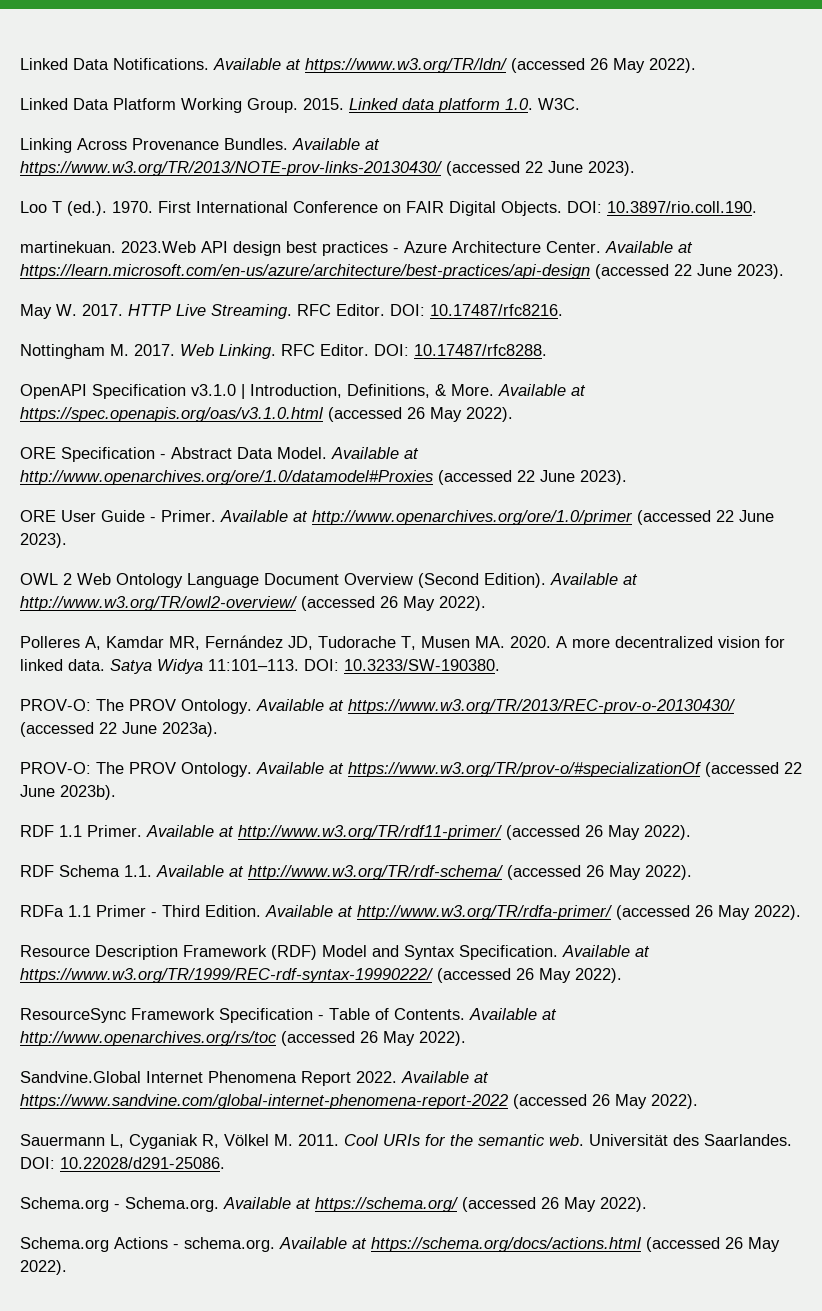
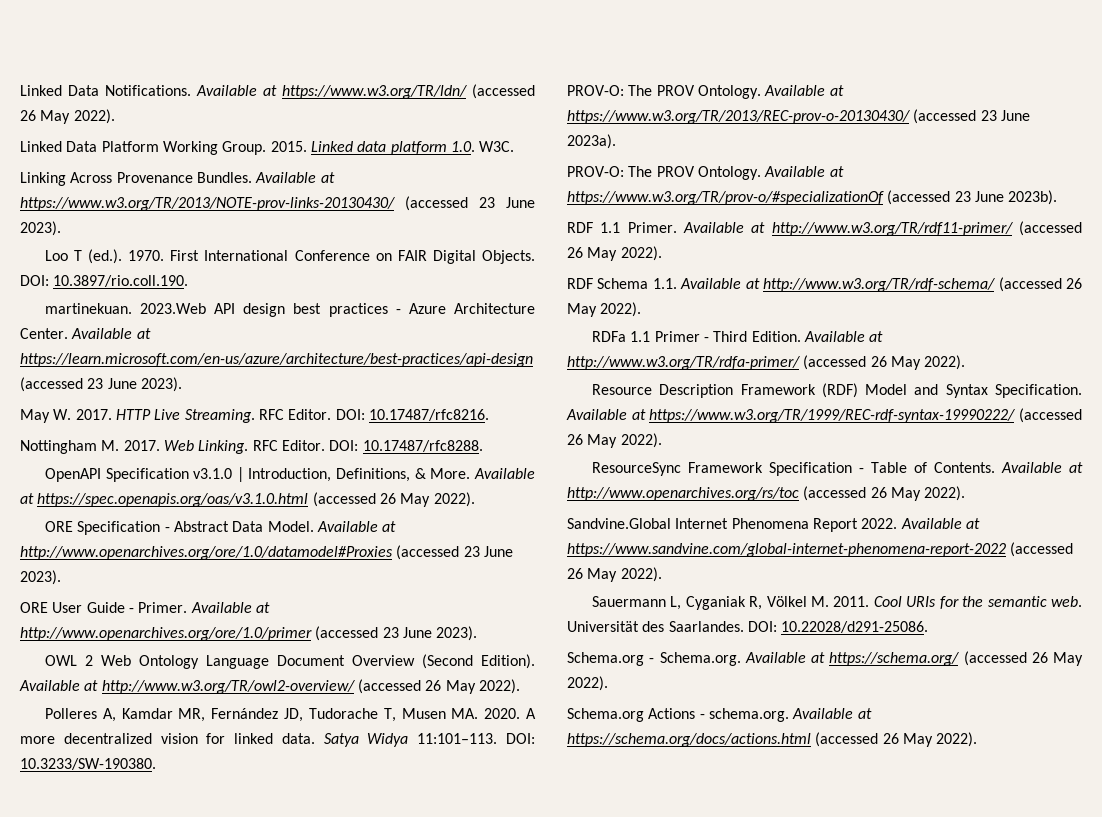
[525,161,543,173] 22 -> [479,197,495,208] 23
[674,264,692,276] 22 -> [87,378,104,389] 23
[517,470,535,482] 22 -> [463,546,480,557] 23
[716,510,734,522] 22 -> [382,627,399,638] 23
[99,722,117,734] 22 -> [980,110,997,121] 23
[784,762,802,774] 22 -> [954,191,971,202] 23

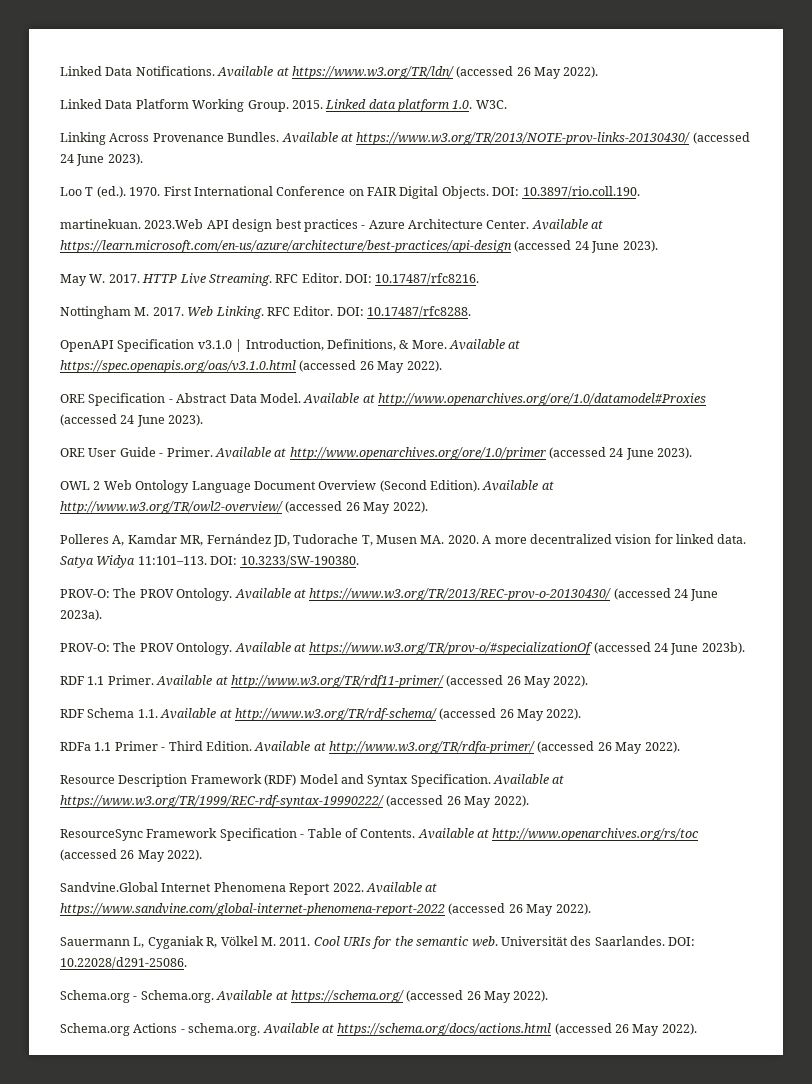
[479,197,495,208] 23 -> [60,154,74,163] 24
[87,378,104,389] 23 -> [574,241,589,250] 24
[463,546,480,557] 23 -> [120,415,135,424] 24
[382,627,399,638] 23 -> [609,448,624,457] 24
[980,110,997,121] 23 -> [674,589,688,598] 24
[954,191,971,202] 23 -> [654,643,668,652] 24

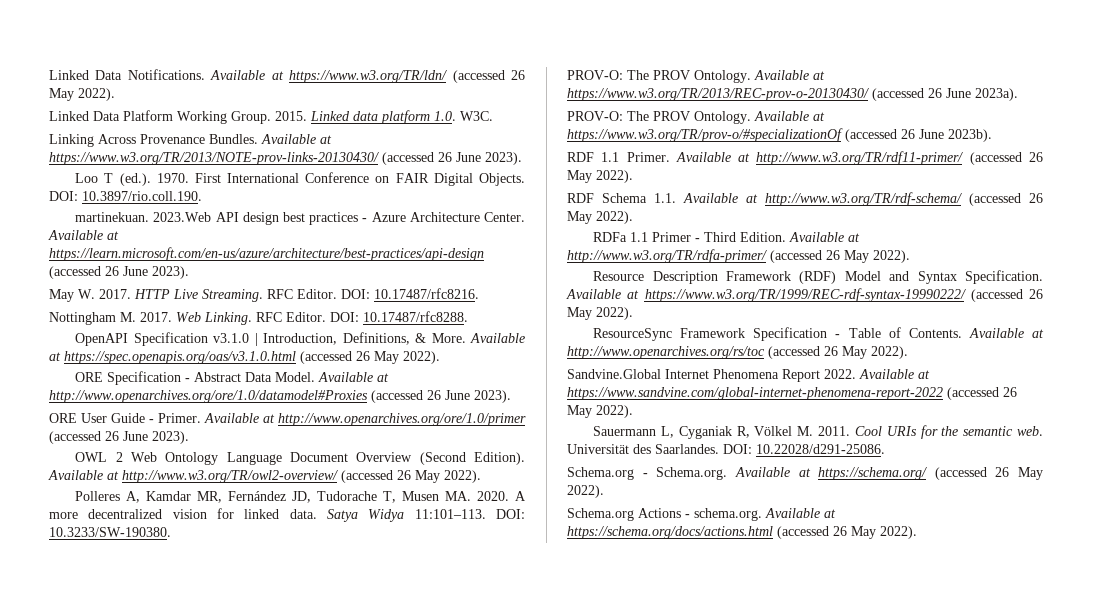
[60,154,74,163] 24 -> [438,152,452,162] 26
[574,241,589,250] 24 -> [105,266,119,276] 26
[120,415,135,424] 24 -> [427,390,441,400] 26
[609,448,624,457] 24 -> [105,431,119,441] 26
[674,589,688,598] 24 -> [928,88,942,98] 26
[654,643,668,652] 24 -> [901,129,915,139] 26

